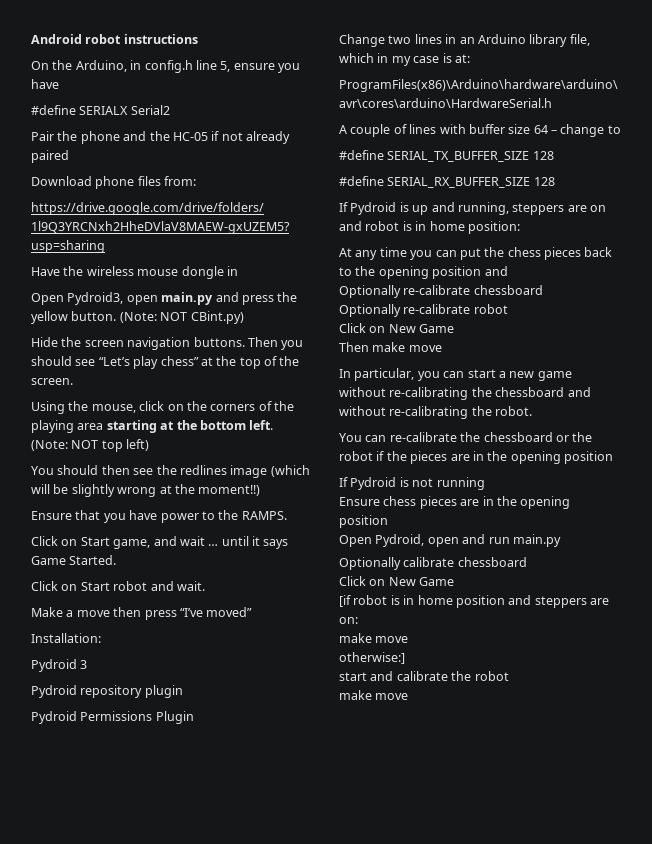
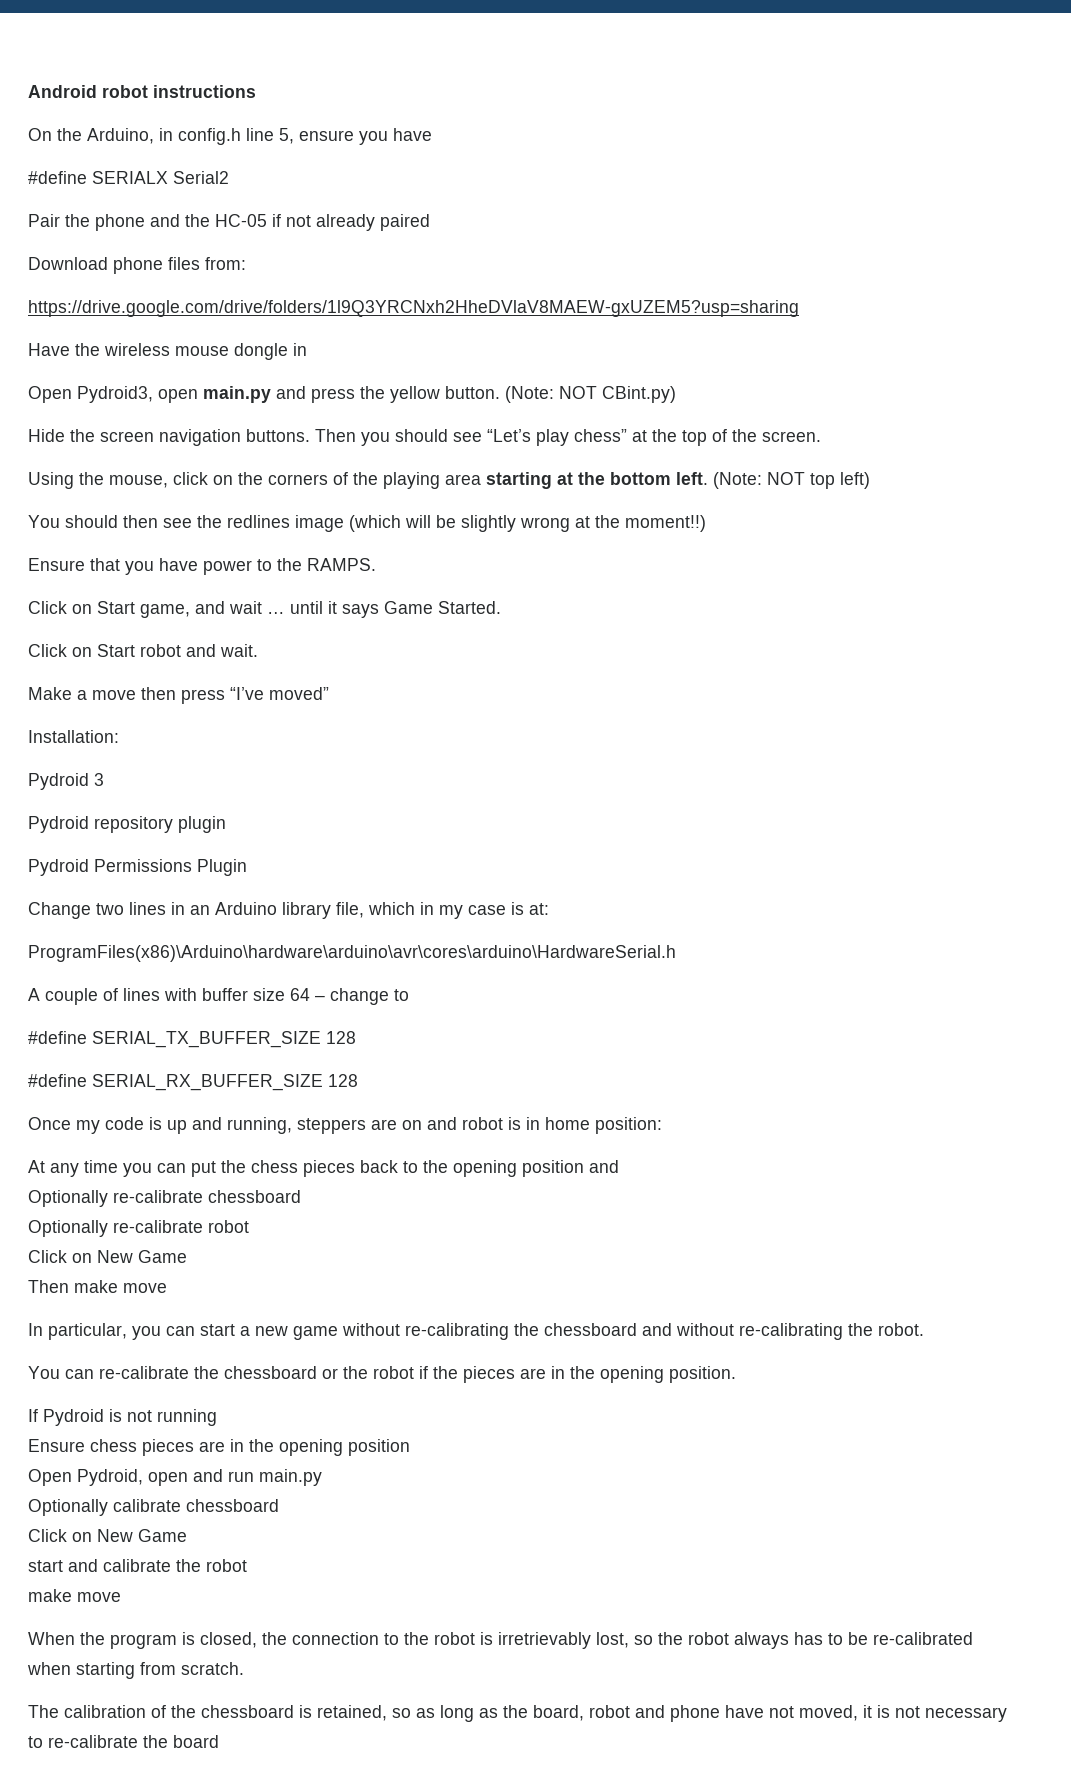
[339,202,397,215] If Pydroid -> [28,1117,144,1134] Once my code
[564,451,613,464] position -> [669,1366,736,1383] position.
[339,595,609,608] [339,617,358,624] [339,633,409,643] [339,652,405,664] // [if robot is in home position and steppers are on: // make move // otherwise:] -> (187, 1535) none
(409, 696) none -> [28,1632,973,1649] [27,1662,244,1679] [28,1705,1007,1722] [28,1735,219,1748] // When the program is closed, the connection to the robot is irretrievably lost, so the robot always has to be re-calibrated when starting from scratch. // The calibration of the chessboard is retained, so as long as the board, robot and phone have not moved, it is not necessary to re-calibrate the board

